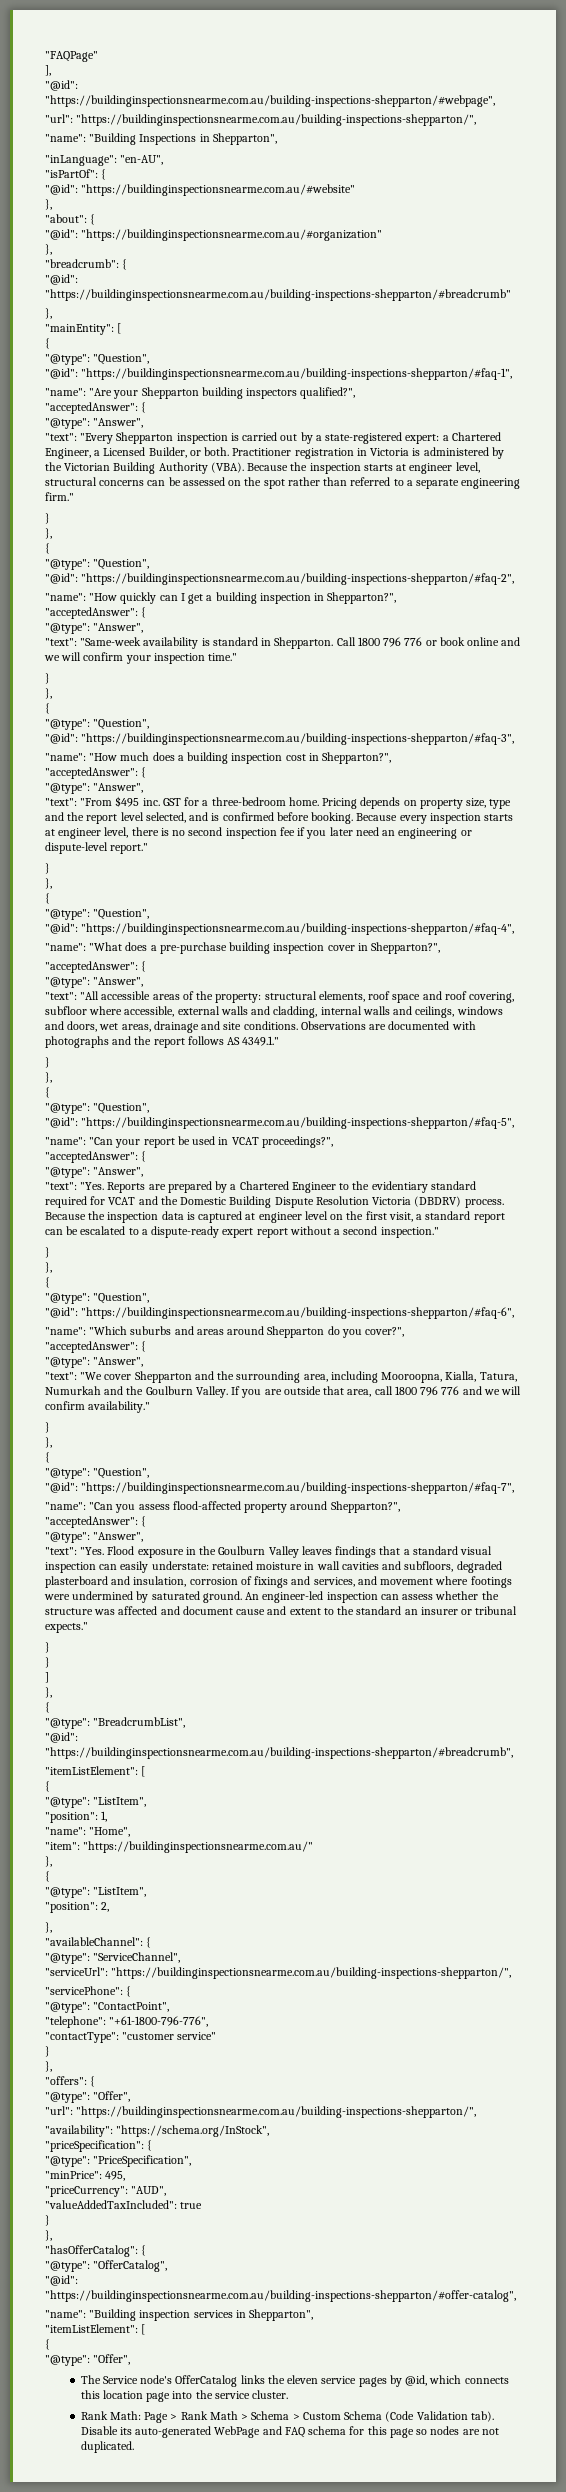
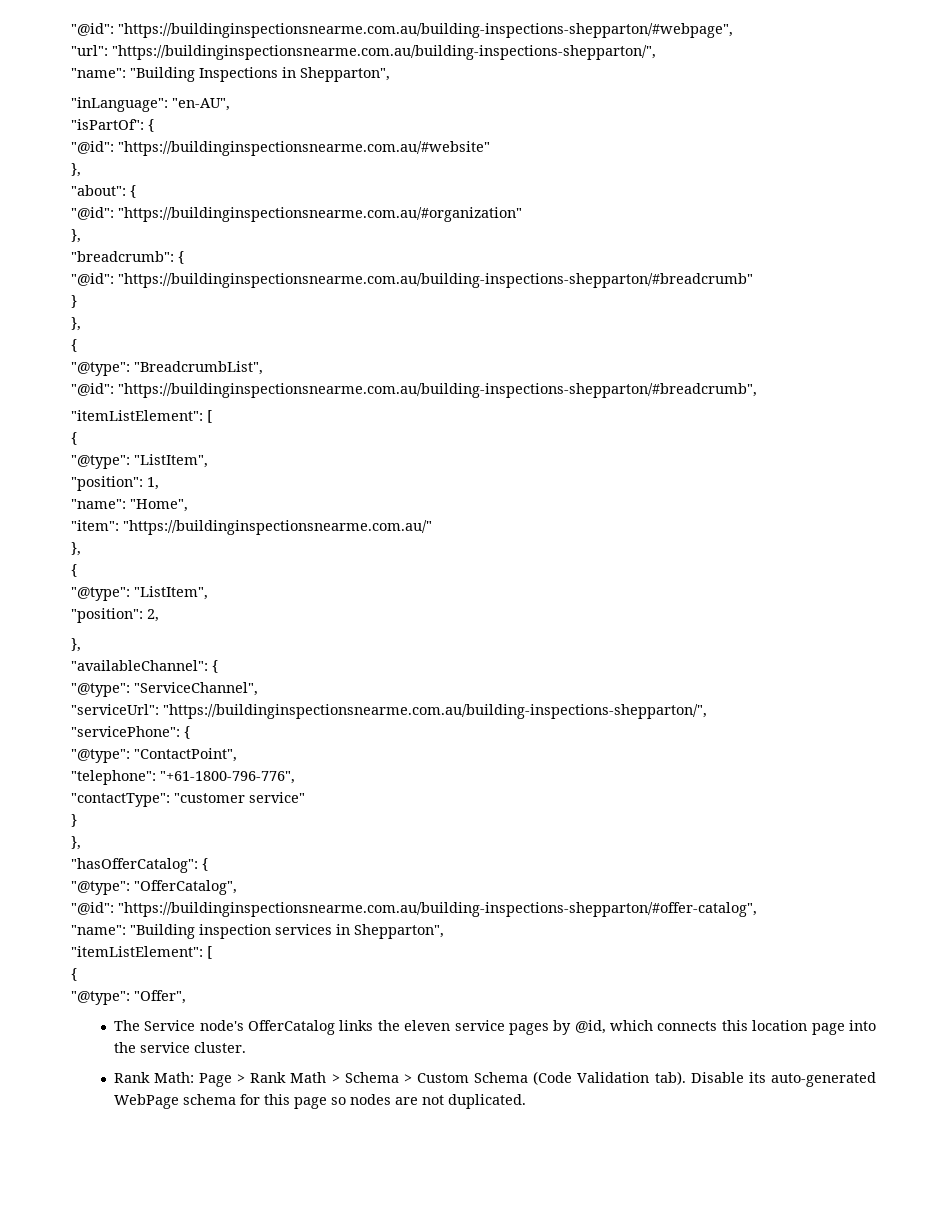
[45,51,98,62] [45,65,51,76] "FAQPage" // ], // -> (71, 29) none
[45,308,52,319] [45,323,122,335] [45,338,50,349] [45,354,150,365] [45,368,513,380] [45,387,356,399] [45,402,147,414] [45,418,144,429] [45,432,501,444] [45,447,504,459] [45,462,480,474] [45,477,521,489] [45,492,74,501] [45,513,50,524] [45,528,52,539] [45,543,50,554] [45,559,150,570] [45,573,515,585] [45,592,397,604] [45,607,147,619] [45,623,144,634] [45,637,521,649] [44,652,238,664] [45,673,50,684] [45,688,52,699] [45,703,50,714] [45,719,150,730] [45,733,515,745] [45,752,392,764] [45,767,147,779] [45,783,144,794] [45,796,512,809] [45,812,514,824] [45,827,472,839] [45,842,149,854] [45,863,50,874] [45,878,52,889] [45,893,50,904] [45,909,150,920] [45,923,515,935] [45,942,441,954] [45,961,147,973] [45,977,144,988] [45,991,515,1003] [45,1006,503,1018] [45,1021,476,1033] [45,1036,280,1048] [45,1057,50,1068] [45,1072,52,1083] [45,1087,50,1098] [45,1103,150,1114] [45,1117,515,1129] [45,1136,333,1148] [45,1151,147,1163] [45,1167,144,1178] [45,1181,476,1193] [45,1196,504,1208] [45,1211,505,1223] [45,1226,439,1238] [45,1247,50,1258] [45,1262,52,1273] [45,1277,50,1288] [45,1293,150,1304] [45,1307,515,1319] [45,1326,405,1338] [45,1341,147,1353] [45,1357,144,1368] [45,1371,517,1383] [45,1386,522,1398] [45,1401,151,1413] [45,1422,50,1433] [45,1437,52,1448] [45,1452,50,1463] [45,1468,150,1479] [45,1482,515,1494] [45,1501,400,1513] [45,1516,147,1528] [45,1532,144,1543] [45,1546,493,1558] [45,1561,502,1573] [45,1576,512,1588] [44,1591,499,1603] [45,1606,518,1615] [45,1622,88,1633] [45,1642,50,1653] [45,1657,50,1668] [45,1672,49,1683] }, // "mainEntity": [ // { // "@type": "Question", // "@id": "https://buildinginspectionsnearme.com.au/building-inspections-shepparton/#faq-1", // "name": "Are your Shepparton building inspectors qualified?", // "acceptedAnswer": { // "@type": "Answer", // "text": "Every Shepparton inspection is carried out by a state-registered expert: a Chartered Engineer, a Licensed Builder, or both. Practitioner registration in Victoria is administered by the Victorian Building Authority (VBA). Because the inspection starts at engineer level, structural concerns can be assessed on the spot rather than referred to a separate engineering firm." // } // }, // { // "@type": "Question", // "@id": "https://buildinginspectionsnearme.com.au/building-inspections-shepparton/#faq-2", // "name": "How quickly can I get a building inspection in Shepparton?", // "acceptedAnswer": { // "@type": "Answer", // "text": "Same-week availability is standard in Shepparton. Call 1800 796 776 or book online and we will confirm your inspection time." // } // }, // { // "@type": "Question", // "@id": "https://buildinginspectionsnearme.com.au/building-inspections-shepparton/#faq-3", // "name": "How much does a building inspection cost in Shepparton?", // "acceptedAnswer": { // "@type": "Answer", // "text": "From $495 inc. GST for a three-bedroom home. Pricing depends on property size, type and the report level selected, and is confirmed before booking. Because every inspection starts at engineer level, there is no second inspection fee if you later need an engineering or dispute-level report." // } // }, // { // "@type": "Question", // "@id": "https://buildinginspectionsnearme.com.au/building-inspections-shepparton/#faq-4", // "name": "What does a pre-purchase building inspection cover in Shepparton?", // "acceptedAnswer": { // "@type": "Answer", // "text": "All accessible areas of the property: structural elements, roof space and roof covering, subfloor where accessible, external walls and cladding, internal walls and ceilings, windows and doors, wet areas, drainage and site conditions. Observations are documented with photographs and the report follows AS 4349.1." // } // }, // { // "@type": "Question", // "@id": "https://buildinginspectionsnearme.com.au/building-inspections-shepparton/#faq-5", // "name": "Can your report be used in VCAT proceedings?", // "acceptedAnswer": { // "@type": "Answer", // "text": "Yes. Reports are prepared by a Chartered Engineer to the evidentiary standard required for VCAT and the Domestic Building Dispute Resolution Victoria (DBDRV) process. Because the inspection data is captured at engineer level on the first visit, a standard report can be escalated to a dispute-ready expert report without a second inspection." // } // }, // { // "@type": "Question", // "@id": "https://buildinginspectionsnearme.com.au/building-inspections-shepparton/#faq-6", // "name": "Which suburbs and areas around Shepparton do you cover?", // "acceptedAnswer": { // "@type": "Answer", // "text": "We cover Shepparton and the surrounding area, including Mooroopna, Kialla, Tatura, Numurkah and the Goulburn Valley. If you are outside that area, call 1800 796 776 and we will confirm availability." // } // }, // { // "@type": "Question", // "@id": "https://buildinginspectionsnearme.com.au/building-inspections-shepparton/#faq-7", // "name": "Can you assess flood-affected property around Shepparton?", // "acceptedAnswer": { // "@type": "Answer", // "text": "Yes. Flood exposure in the Goulburn Valley leaves findings that a standard visual inspection can easily understate: retained moisture in wall cavities and subfloors, degraded plasterboard and insulation, corrosion of fixings and services, and movement where footings were undermined by saturated ground. An engineer-led inspection can assess whether the structure was affected and document cause and extent to the standard an insurer or tribunal expects." // } // } // ] -> [71,295,77,308] }
[45,2076,96,2087] [45,2091,131,2103] [45,2106,477,2118] [45,2125,270,2137] [45,2140,153,2152] [45,2155,192,2167] [45,2171,126,2181] [45,2186,167,2197] [45,2200,203,2209] [45,2215,50,2226] [45,2230,52,2241] // "offers": { // "@type": "Offer", // "url": "https://buildinginspectionsnearme.com.au/building-inspections-shepparton/", // "availability": "https://schema.org/InStock", // "priceSpecification": { // "@type": "PriceSpecification", // "minPrice": 495, // "priceCurrency": "AUD", // "valueAddedTaxIncluded": true // } // }, -> (81, 843) none
[262,2426,305,2438] and FAQ -> (179, 1101) none

